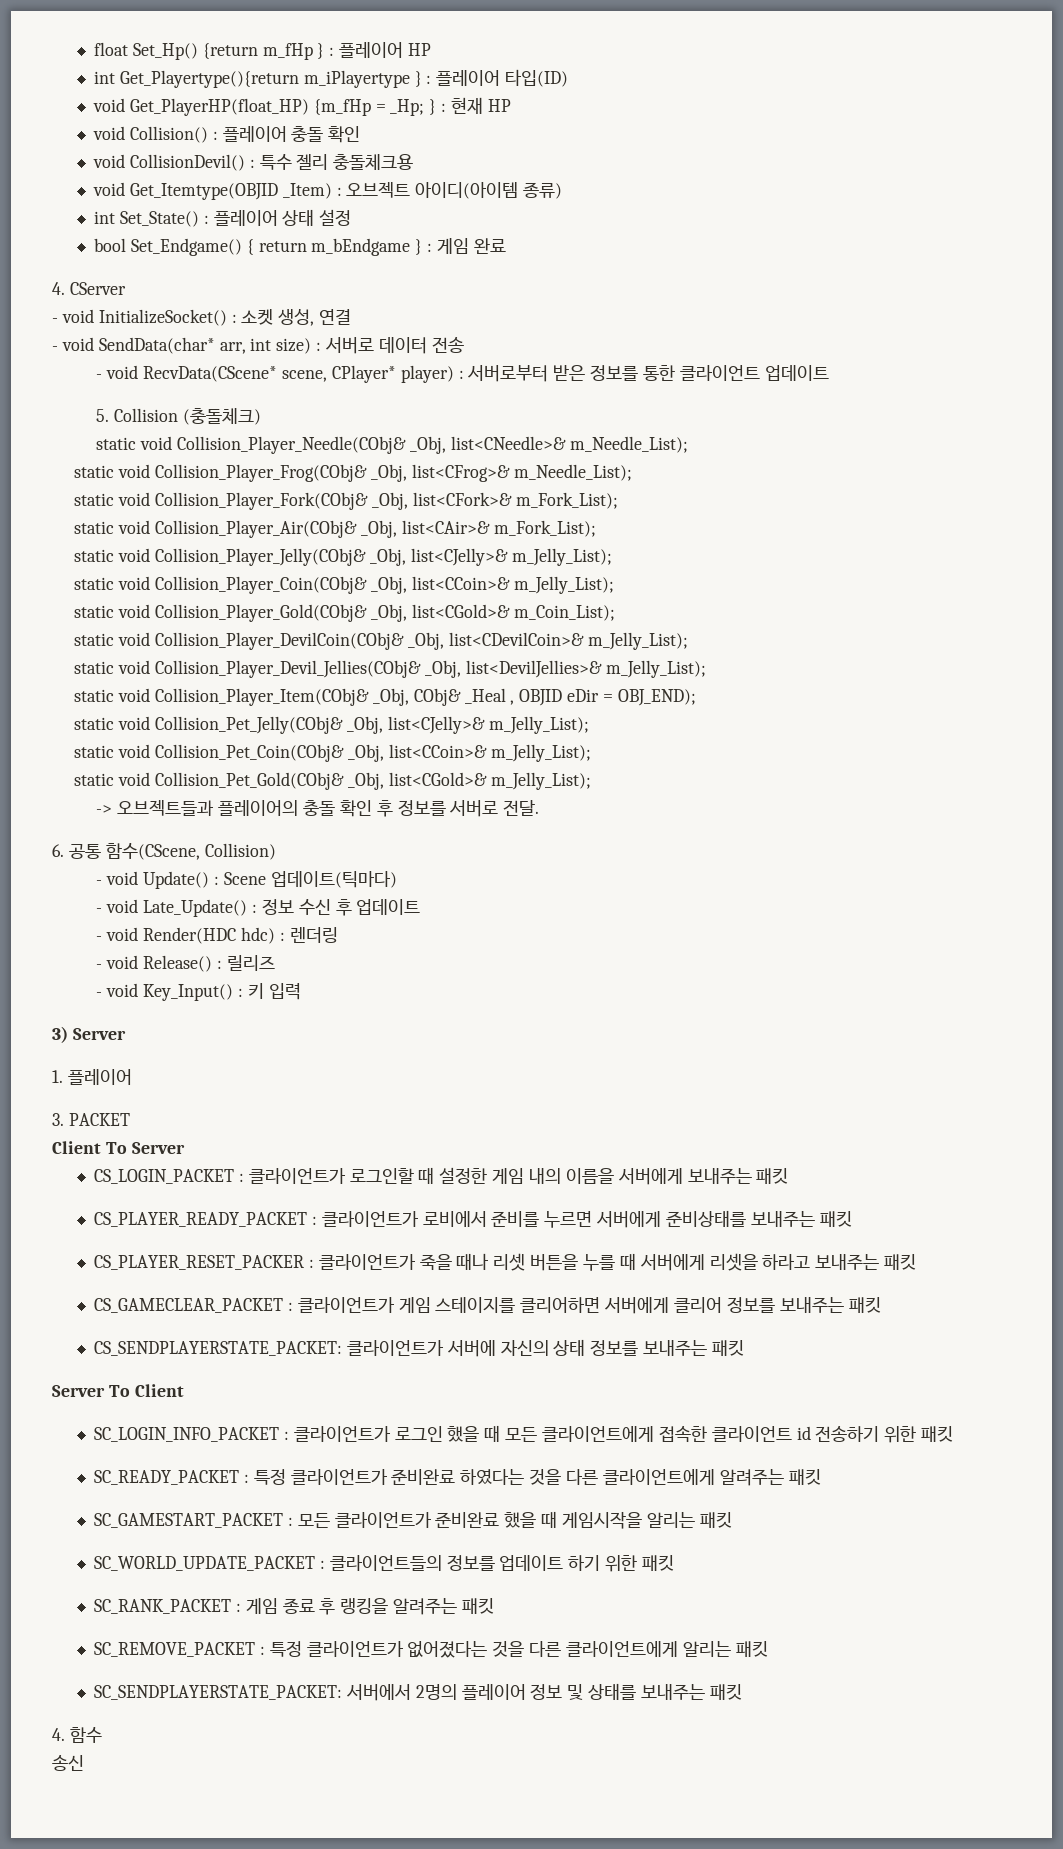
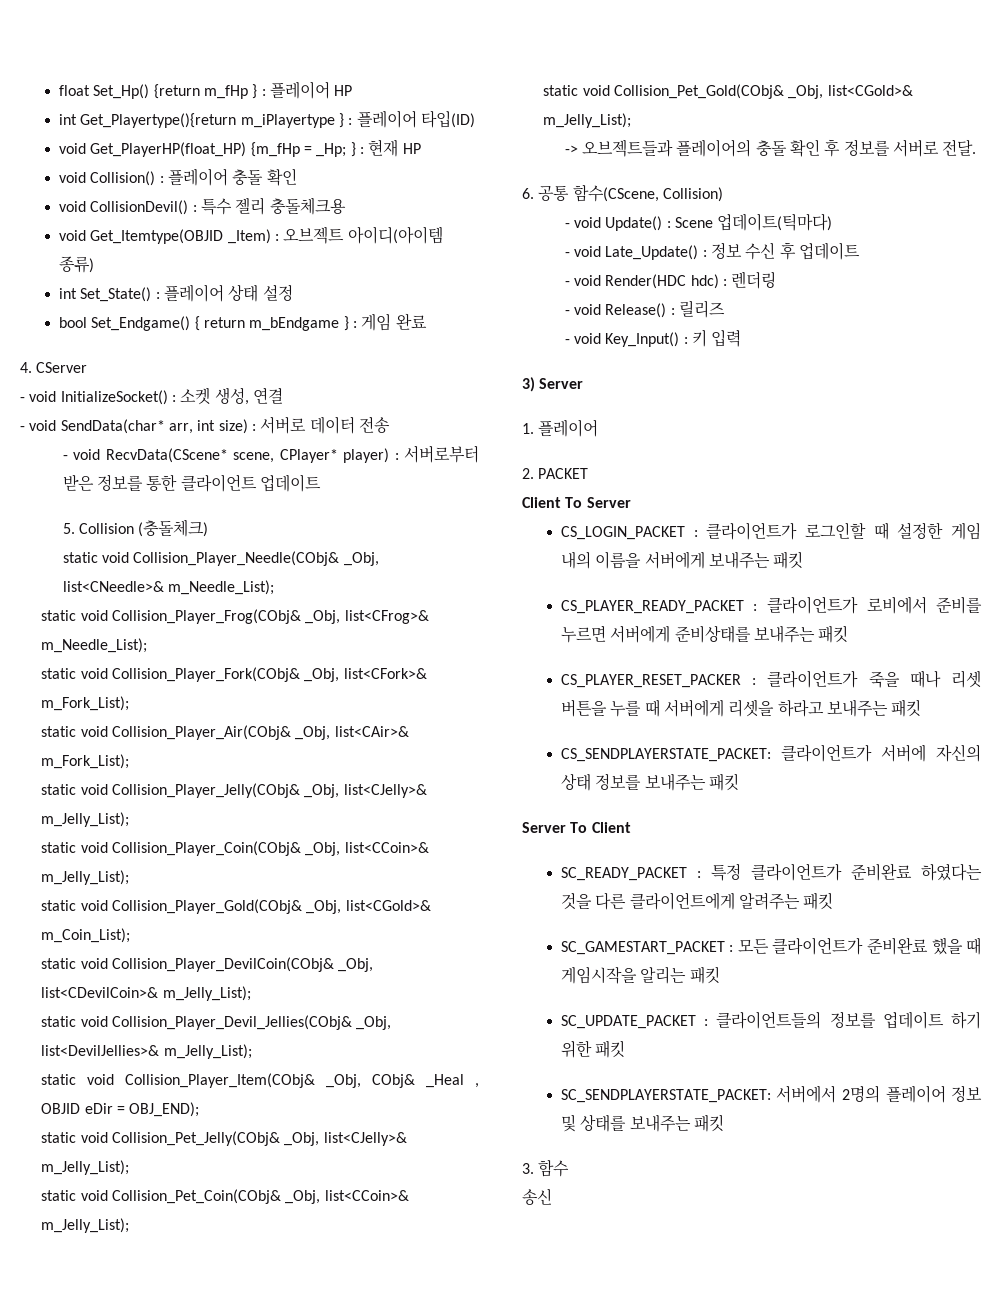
[52,1113,64,1126] 3. -> [522,468,534,479] 2.
[94,1297,881,1314] // CS_GAMECLEAR_PACKET : 클라이언트가 게임 스테이지를 클리어하면 서버에게 클리어 정보를 보내주는 패킷 -> (922, 708) none
[94,1425,954,1443] // SC_LOGIN_INFO_PACKET : 클라이언트가 로그인 했을 때 모든 클라이언트에게 접속한 클라이언트 id 전송하기 위한 패킷 -> (631, 827) none
[94,1556,316,1571] SC_WORLD_UPDATE_PACKET -> [560,1015,696,1029] SC_UPDATE_PACKET
[94,1598,495,1615] [94,1641,768,1658] // SC_RANK_PACKET : 게임 종료 후 랭킹을 알려주는 패킷 // SC_REMOVE_PACKET : 특정 클라이언트가 없어졌다는 것을 다른 클라이언트에게 알리는 패킷 -> (626, 1049) none
[52,1728,65,1741] 4. -> [522,1163,534,1174] 3.

